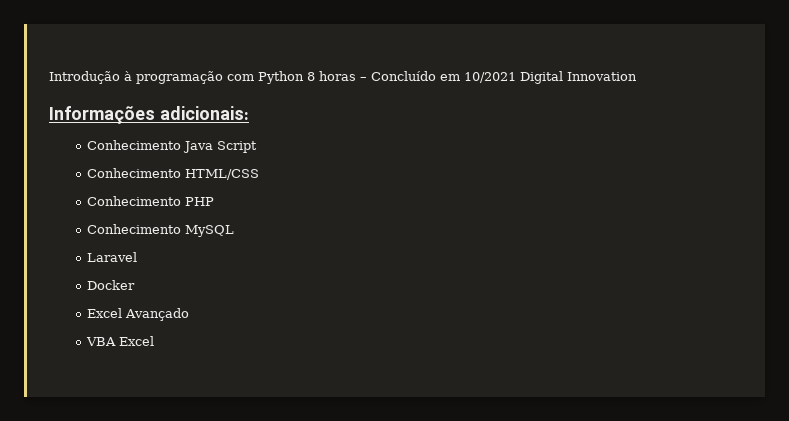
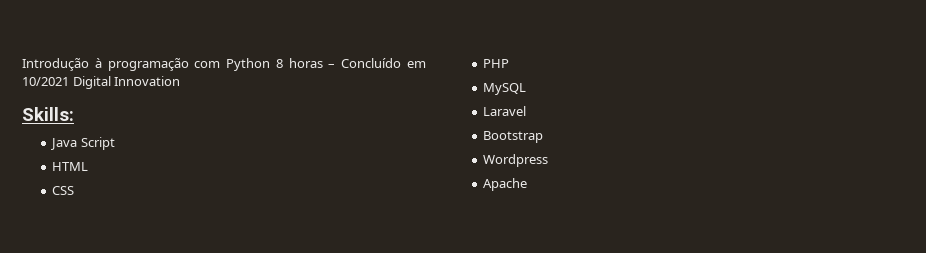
[49,106,249,124] [87,140,182,150] Informações adicionais: // Conhecimento -> [22,107,74,121] Skills: //
[87,168,260,180] [87,196,182,206] Conhecimento HTML/CSS // Conhecimento -> [52,162,89,171] [52,186,75,195] HTML // CSS //
[87,224,182,234] Conhecimento -> (510, 63) none
[87,280,136,290] [87,308,190,321] [86,336,155,346] Docker // Excel Avançado // VBA Excel -> [483,131,544,143] [483,154,549,167] [483,178,528,191] Bootstrap // Wordpress // Apache

